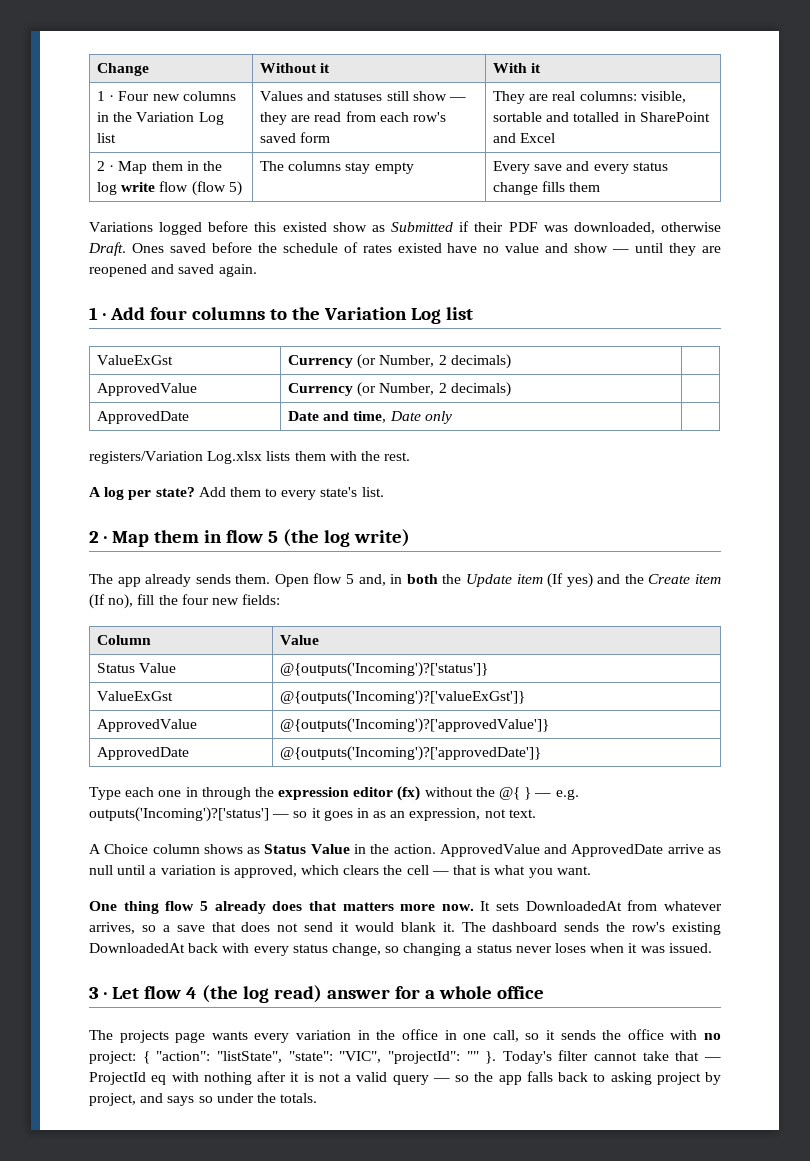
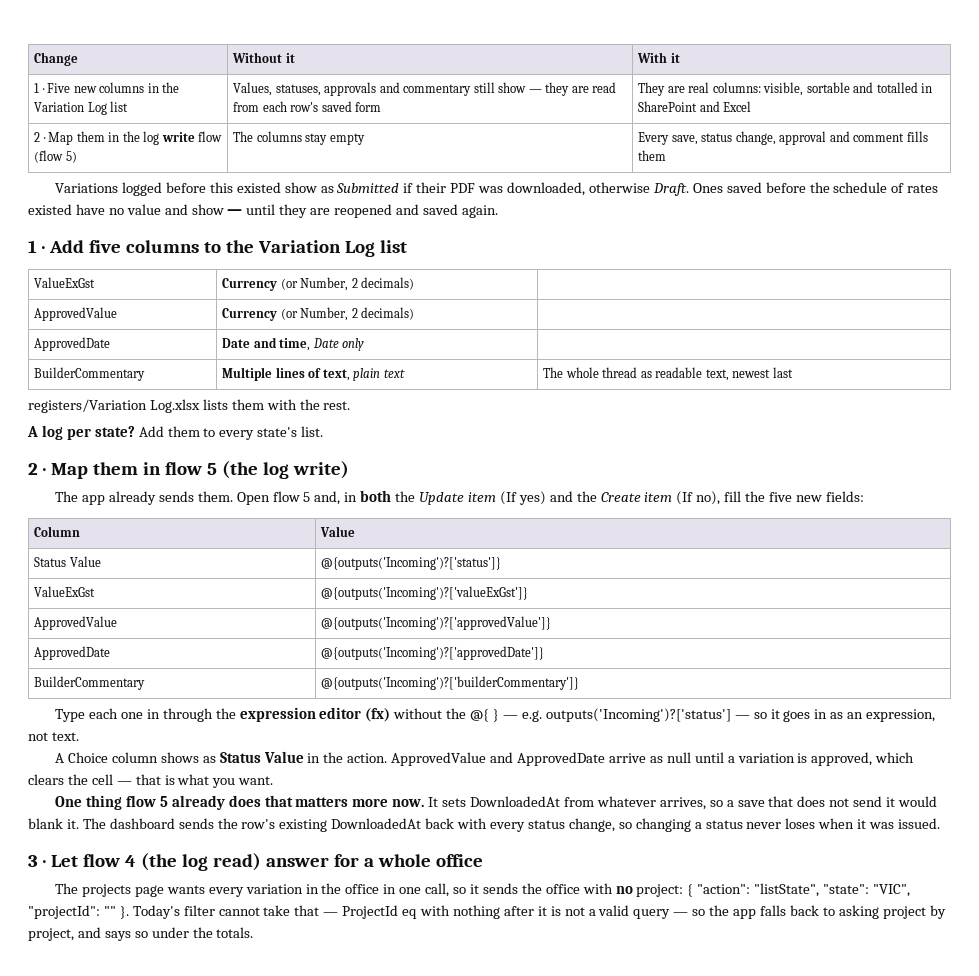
[118,91,150,101] Four -> [47,83,71,93] Five
[260,91,383,101] Values and statuses -> [233,82,472,96] Values, statuses, approvals and commentary
[534,161,668,174] [493,182,539,195] save and every status change -> [671,131,905,145] save, status change, approval and comment
[149,307,187,320] four -> [88,240,121,253] five
(452, 417) none -> [34,367,146,381] [222,367,405,381] [543,367,793,381] // BuilderCommentary | Multiple lines of text, plain text | The whole thread as readable text, newest last
[181,594,209,605] four -> [768,492,792,502] five
(542, 753) none -> [34,676,146,690] [321,676,580,690] // BuilderCommentary | @{outputs('Incoming')?['builderCommentary']}

